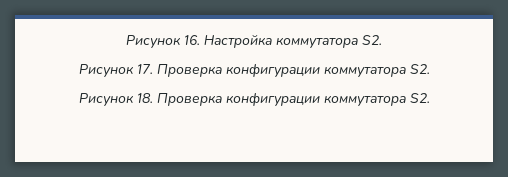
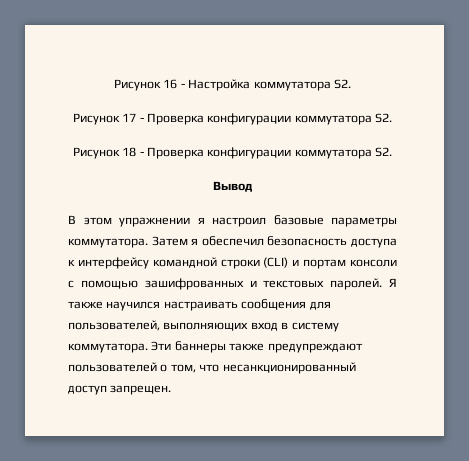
[126,35,200,49] Рисунок 16. -> [114,79,185,91] Рисунок 16 -
[136,64,153,74] 17. -> [122,113,144,122] 17 -
[136,92,430,107] 18. Проверка конфигурации коммутатора S2. -> [122,147,393,159] [213,181,252,192] [68,215,397,227] [68,236,397,248] [68,257,397,269] [68,278,397,290] [68,299,331,311] [68,320,339,332] [68,341,363,353] [68,362,356,374] [68,385,172,395] 18 - Проверка конфигурации коммутатора S2. // Вывод // В этом упражнении я настроил базовые параметры коммутатора. Затем я обеспечил безопасность доступа к интерфейсу командной строки (CLI) и портам консоли с помощью зашифрованных и текстовых паролей. Я также научился настраивать сообщения для пользователей, выполняющих вход в систему коммутатора. Эти баннеры также предупреждают пользователей о том, что несанкционированный доступ запрещен.

